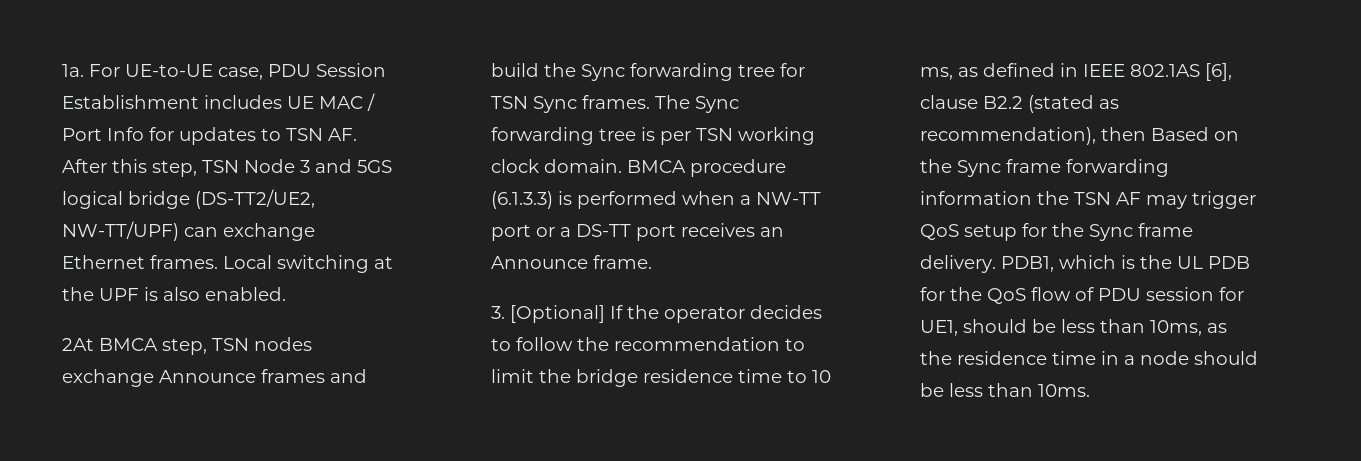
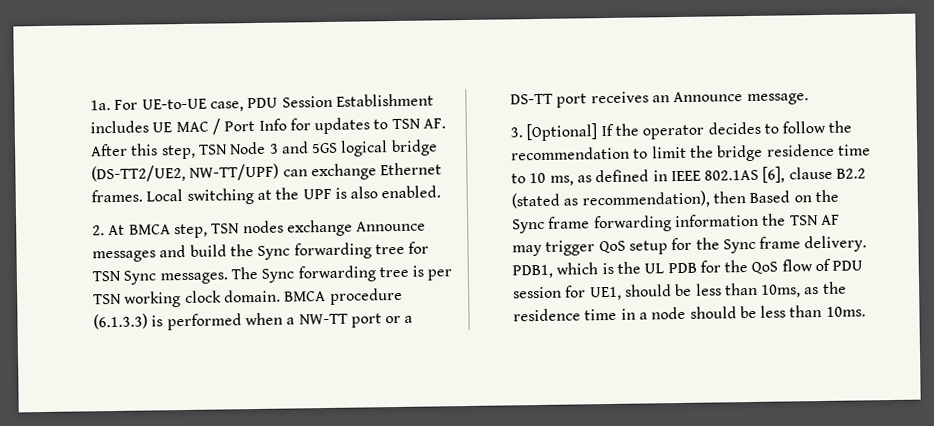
[61,338,94,351] 2At -> [91,224,126,236] 2. At
[260,369,325,383] frames -> [91,250,156,263] messages
[581,95,650,109] frames. -> [159,272,228,285] messages.
[592,255,652,269] frame. -> [746,93,809,106] message.

